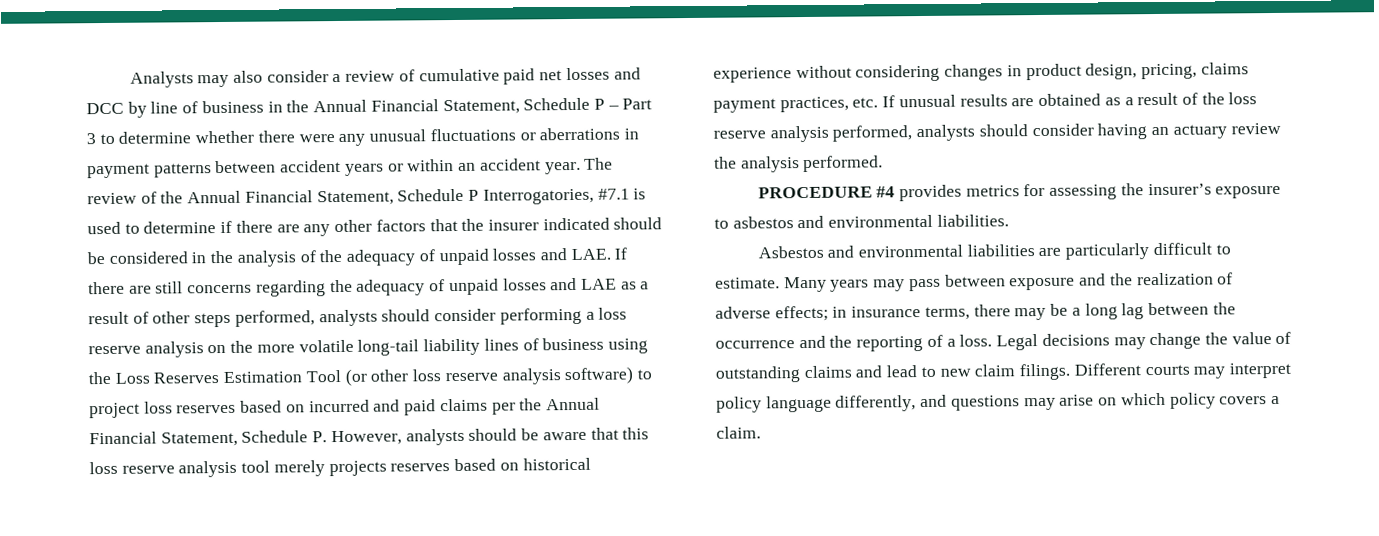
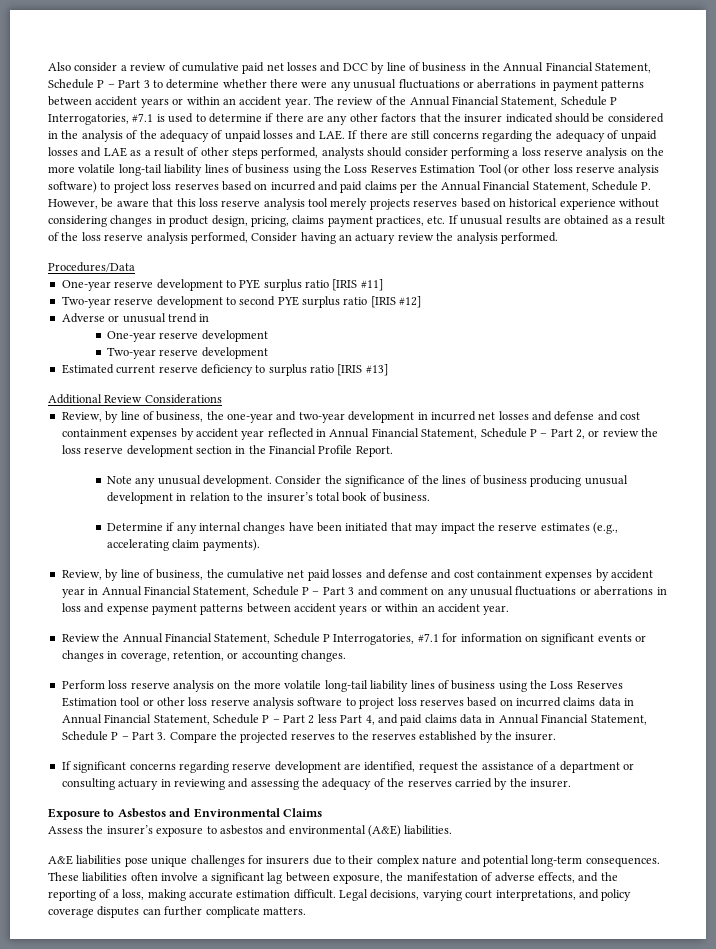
[129,70,263,88] Analysts may also -> [48,62,71,71] Also
[405,428,518,446] analysts should -> (98, 204) none
[916,123,1094,142] analysts should consider -> [251,232,298,242] Consider
[757,183,1118,202] PROCEDURE #4 provides metrics for assessing -> [48,262,135,272] [61,279,383,291] [61,296,422,308] [61,313,210,323] [106,330,268,342] [106,347,268,359] [61,364,388,376] [48,394,222,404] [61,411,641,423] [61,428,659,440] [61,445,393,457] [106,475,628,487] [106,492,431,504] [106,522,619,534] [106,539,260,551] [61,569,654,581] [61,586,667,598] [61,603,510,615] [61,633,646,645] [61,650,346,662] [61,680,623,692] [61,697,635,709] [61,714,647,726] [61,731,557,743] [61,761,634,773] [61,778,571,790] [48,808,322,820] [48,826,83,834] Procedures/Data // One-year reserve development to PYE surplus ratio [IRIS #11] // Two-year reserve development to second PYE surplus ratio [IRIS #12] // Adverse or unusual trend in // One-year reserve development // Two-year reserve development // Estimated current reserve deficiency to surplus ratio [IRIS #13] // Additional Review Considerations // Review, by line of business, the one-year and two-year development in incurred net losses and defense and cost containment expenses by accident year reflected in Annual Financial Statement, Schedule P – Part 2, or review the loss reserve development section in the Financial Profile Report. // Note any unusual development. Consider the significance of the lines of business producing unusual development in relation to the insurer’s total book of business. // Determine if any internal changes have been initiated that may impact the reserve estimates (e.g., accelerating claim payments). // Review, by line of business, the cumulative net paid losses and defense and cost containment expenses by accident year in Annual Financial Statement, Schedule P – Part 3 and comment on any unusual fluctuations or aberrations in loss and expense payment patterns between accident years or within an accident year. // Review the Annual Financial Statement, Schedule P Interrogatories, #7.1 for information on significant events or changes in coverage, retention, or accounting changes. // Perform loss reserve analysis on the more volatile long-tail liability lines of business using the Loss Reserves Estimation tool or other loss reserve analysis software to project loss reserves based on incurred claims data in Annual Financial Statement, Schedule P – Part 2 less Part 4, and paid claims data in Annual Financial Statement, Schedule P – Part 3. Compare the projected reserves to the reserves established by the insurer. // If significant concerns regarding reserve development are identified, request the assistance of a department or consulting actuary in reviewing and assessing the adequacy of the reserves carried by the insurer. // Exposure to Asbestos and Environmental Claims // Assess
(934, 221) none -> [368,825,401,837] (A&E)
[757,242,1231,260] [715,272,1234,293] [715,302,1236,322] [715,340,795,349] Asbestos and environmental liabilities are particularly difficult to estimate. Many years may pass between exposure and the realization of adverse effects; in insurance terms, there may be a long lag between the occurrence -> [48,855,660,867] [48,872,575,884] A&E liabilities pose unique challenges for insurers due to their complex nature and potential long-term consequences. These liabilities often involve a significant lag between exposure, the manifestation of adverse effects,
[959,331,1292,351] [715,362,1291,383] [716,392,1280,413] [716,426,761,439] loss. Legal decisions may change the value of outstanding claims and lead to new claim filings. Different courts may interpret policy language differently, and questions may arise on which policy covers a claim. -> [122,889,632,901] [48,906,306,918] loss, making accurate estimation difficult. Legal decisions, varying court interpretations, and policy coverage disputes can further complicate matters.

